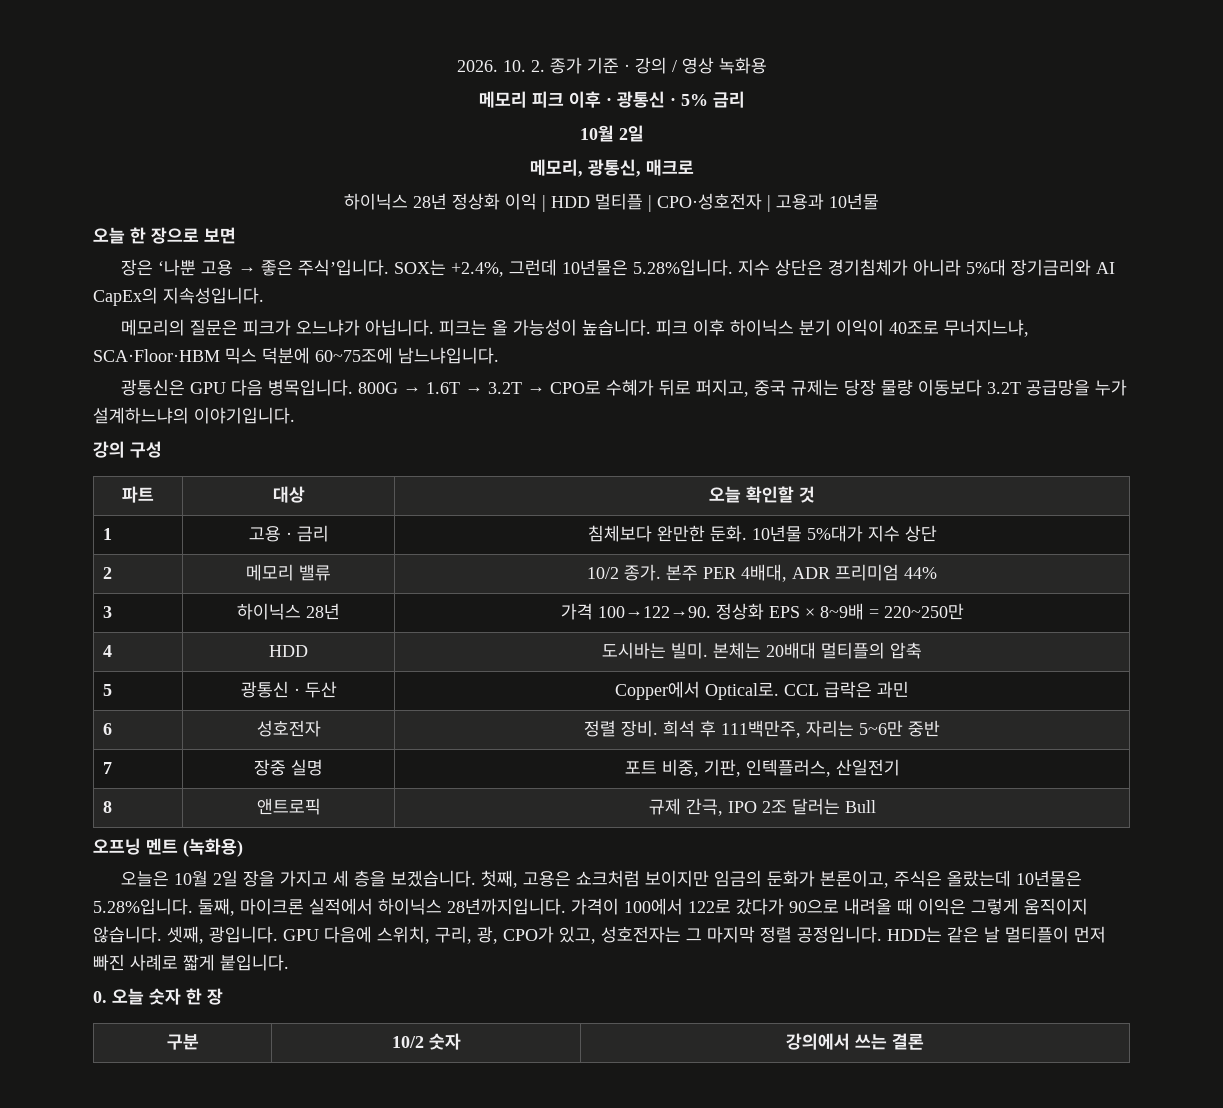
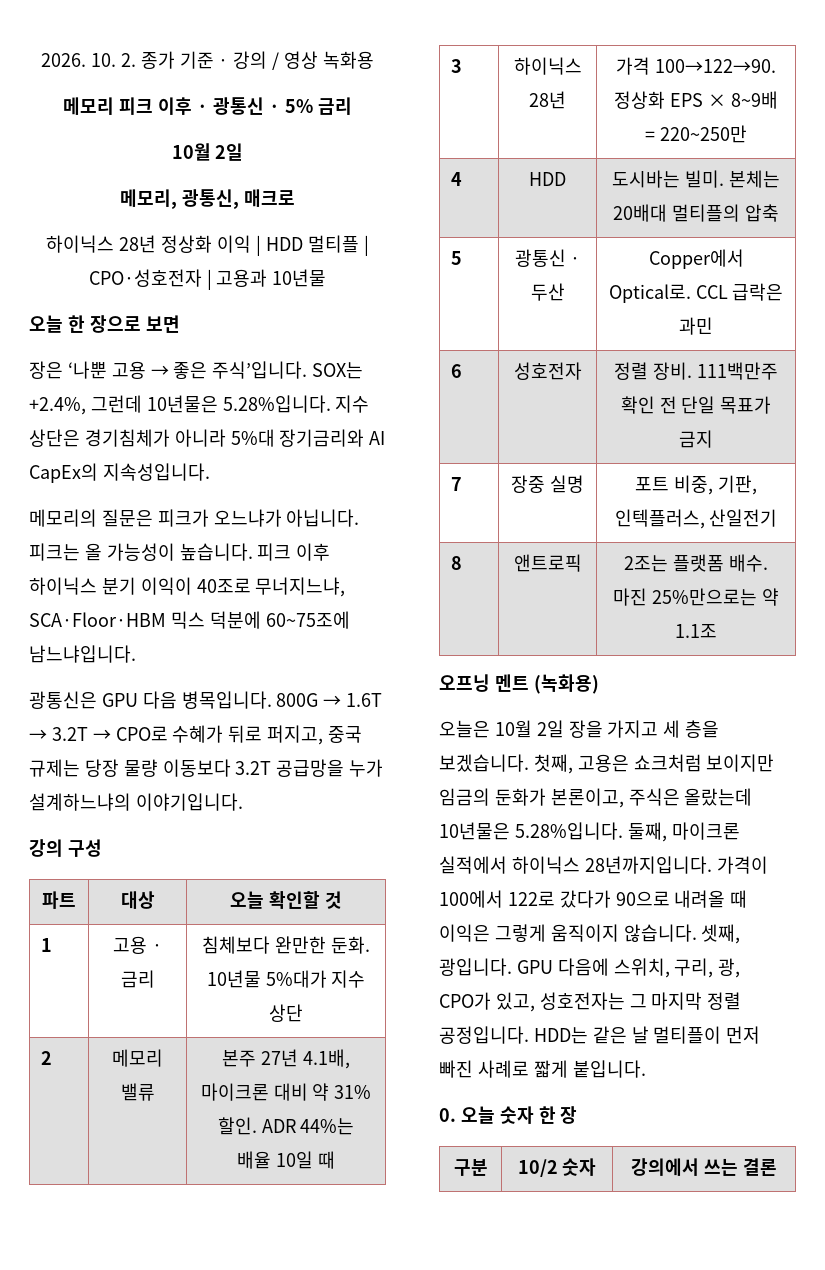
[587,564,937,582] 10/2 종가. 본주 PER 4배대, ADR 프리미엄 44% -> [222,1049,350,1069] [200,1083,372,1101] [217,1117,355,1135] [237,1151,335,1169] 본주 27년 4.1배, 마이크론 대비 약 31% 할인. ADR 44%는 배율 10일 때
[663,720,940,738] 희석 후 111백만주, 자리는 5~6만 중반 -> [696,362,778,380] [620,396,772,414] [679,430,713,448] 111백만주 확인 전 단일 목표가 금지
[648,798,876,816] 규제 간극, IPO 2조 달러는 Bull -> [624,554,768,572] [613,588,779,606] [675,624,717,638] 2조는 플랫폼 배수. 마진 25%만으로는 약 1.1조

